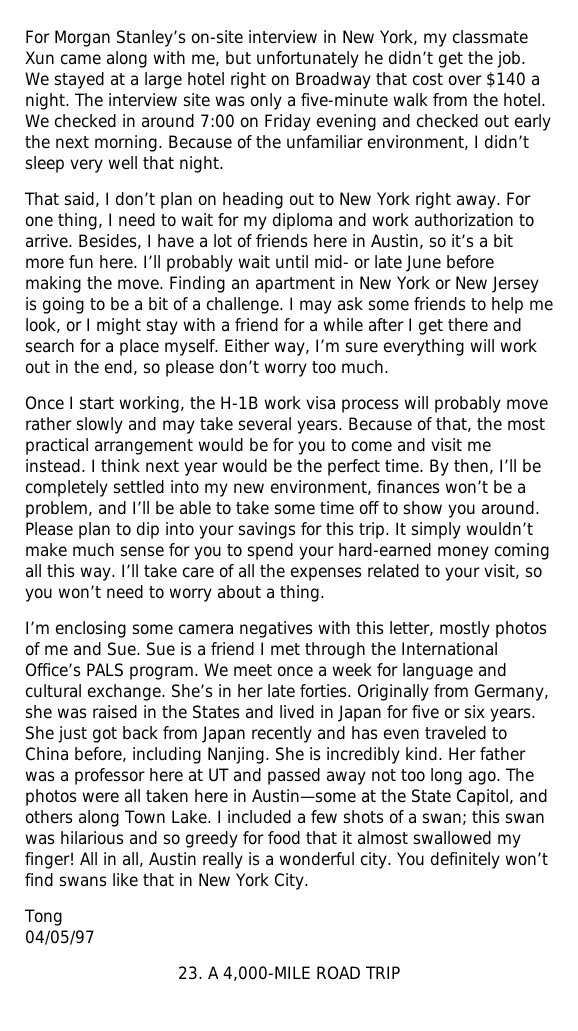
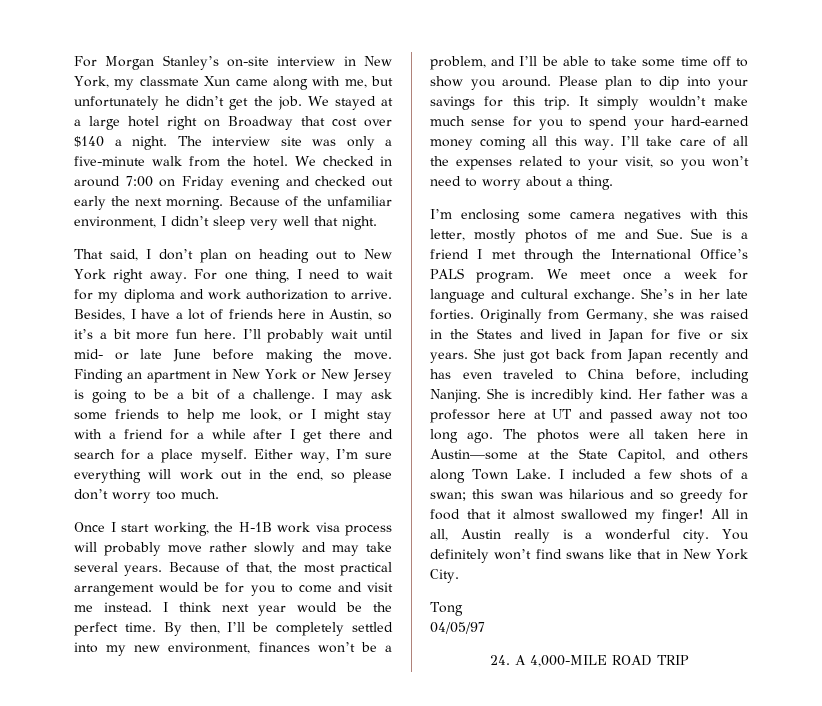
[178,966,203,980] 23. -> [490,655,510,665] 24.

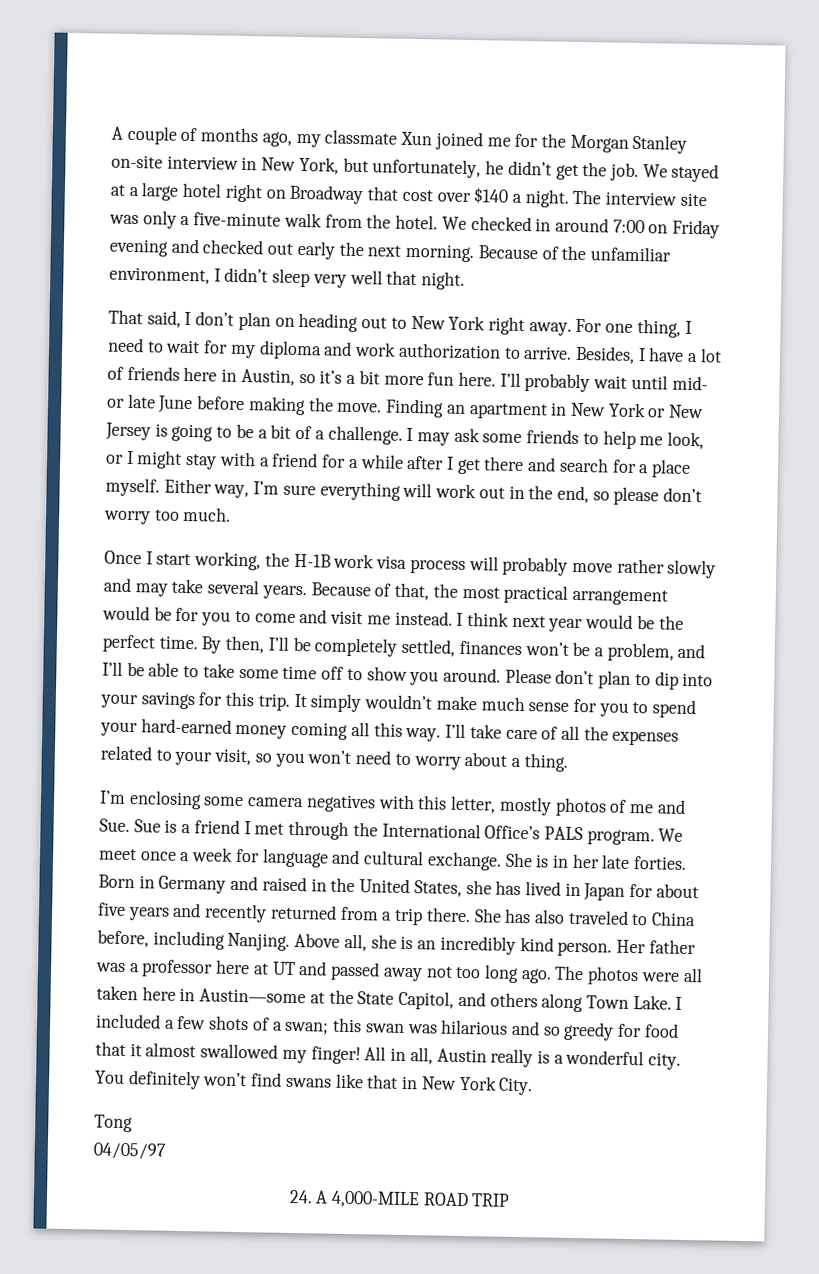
[74,55,219,70] For Morgan Stanley’s -> [111,125,688,154] A couple of months ago, my classmate Xun joined me for the Morgan Stanley
[114,76,393,90] [74,96,159,110] my classmate Xun came along with me, but unfortunately -> [342,157,482,179] but unfortunately,
[352,622,393,632] [74,642,251,656] settled into my new environment, -> [401,638,456,657] settled,
(598, 81) none -> [555,669,595,685] don’t
[641,288,675,299] She’s -> [504,852,550,868] She is
[480,309,749,323] [430,328,749,343] [430,348,749,363] [430,369,492,379] Originally from Germany, she was raised in the States and lived in Japan for five or six years. She just got back from Japan recently and has even -> [98,874,699,901] [97,902,565,926] Born in Germany and raised in the United States, she has lived in Japan for about five years and recently returned from a trip there. She has also
[487,388,632,403] She is incredibly kind. -> [294,933,613,957] Above all, she is an incredibly kind person.

